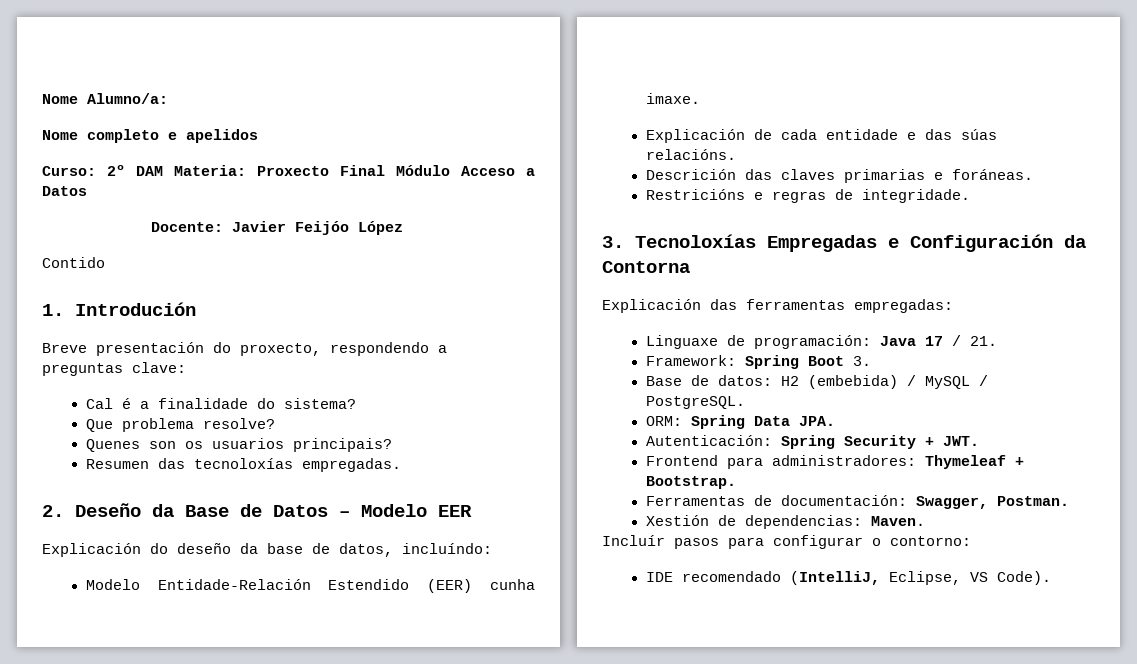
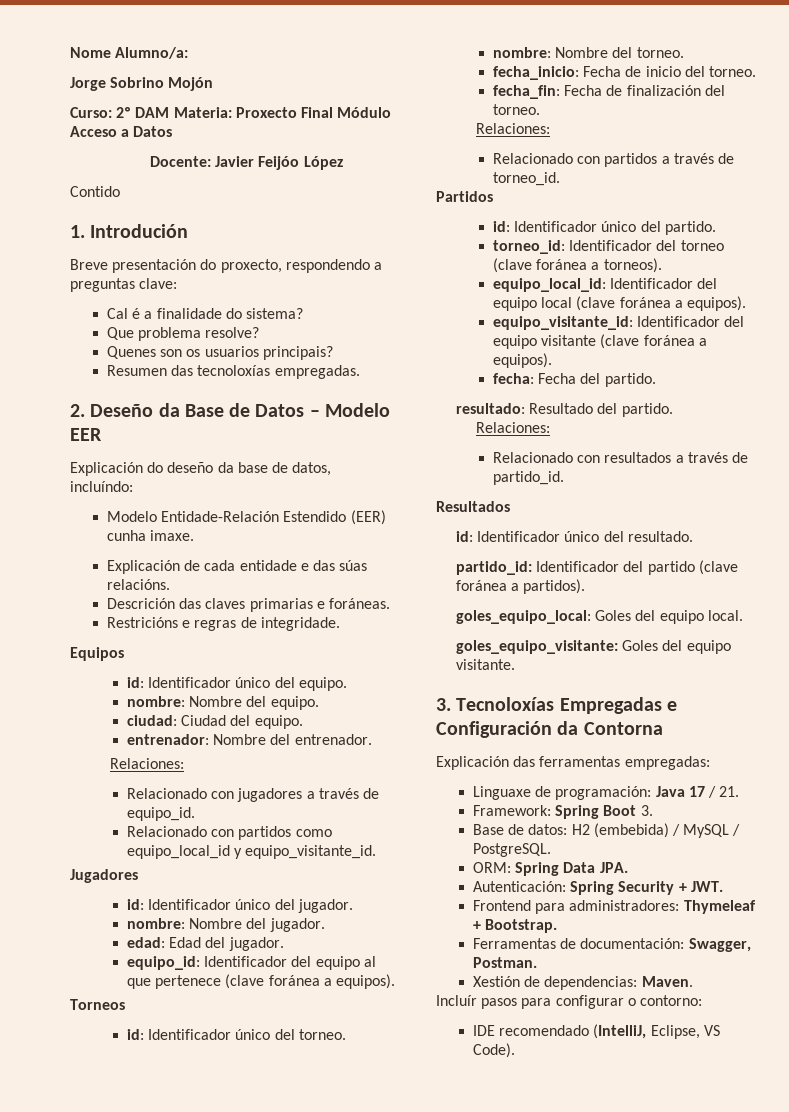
[42,129,258,143] Nome completo e apelidos -> [70,77,214,91] Jorge Sobrino Mojón
(970, 196) none -> [70,647,124,661] [127,677,347,691] [127,696,319,710] [127,715,303,729] [127,734,372,745] [109,758,184,769] [127,788,379,802] [127,807,196,821] [127,826,332,840] [127,845,377,859] [70,869,138,883] [127,899,353,913] [127,918,325,932] [127,937,284,951] [127,956,376,970] [127,974,395,989] [70,999,125,1010] [127,1029,346,1040] [493,47,684,58] [493,66,756,80] [493,85,725,99] [493,104,541,115] [475,123,550,134] [493,153,734,167] [493,172,561,186] [436,191,493,202] [493,221,716,235] [493,240,724,254] [493,258,662,273] [493,278,718,292] [493,296,746,311] [493,316,745,330] [493,334,707,349] [493,353,553,368] [493,373,656,387] [455,403,673,417] [475,422,550,433] [493,452,748,463] [493,471,565,485] [436,501,510,512] [455,531,693,542] [455,560,738,575] [455,579,586,594] [455,610,743,624] [455,640,731,654] [455,659,515,670] // Equipos // id: Identificador único del equipo. // nombre: Nombre del equipo. // ciudad: Ciudad del equipo. // entrenador: Nombre del entrenador. // Relaciones: // Relacionado con jugadores a través de equipo_id. // Relacionado con partidos como equipo_local_id y equipo_visitante_id. // Jugadores // id: Identificador único del jugador. // nombre: Nombre del jugador. // edad: Edad del jugador. // equipo_id: Identificador del equipo al que pertenece (clave foránea a equipos). // Torneos // id: Identificador único del torneo. // nombre: Nombre del torneo. // fecha_inicio: Fecha de inicio del torneo. // fecha_fin: Fecha de finalización del torneo. // Relaciones: // Relacionado con partidos a través de torneo_id. // Partidos // id: Identificador único del partido. // torneo_id: Identificador del torneo (clave foránea a torneos). // equipo_local_id: Identificador del equipo local (clave foránea a equipos). // equipo_visitante_id: Identificador del equipo visitante (clave foránea a equipos). // fecha: Fecha del partido. // resultado: Resultado del partido. // Relaciones: // Relacionado con resultados a través de partido_id. // Resultados // id: Identificador único del resultado. // partido_id: Identificador del partido (clave foránea a partidos). // goles_equipo_local: Goles del equipo local. // goles_equipo_visitante: Goles del equipo visitante.

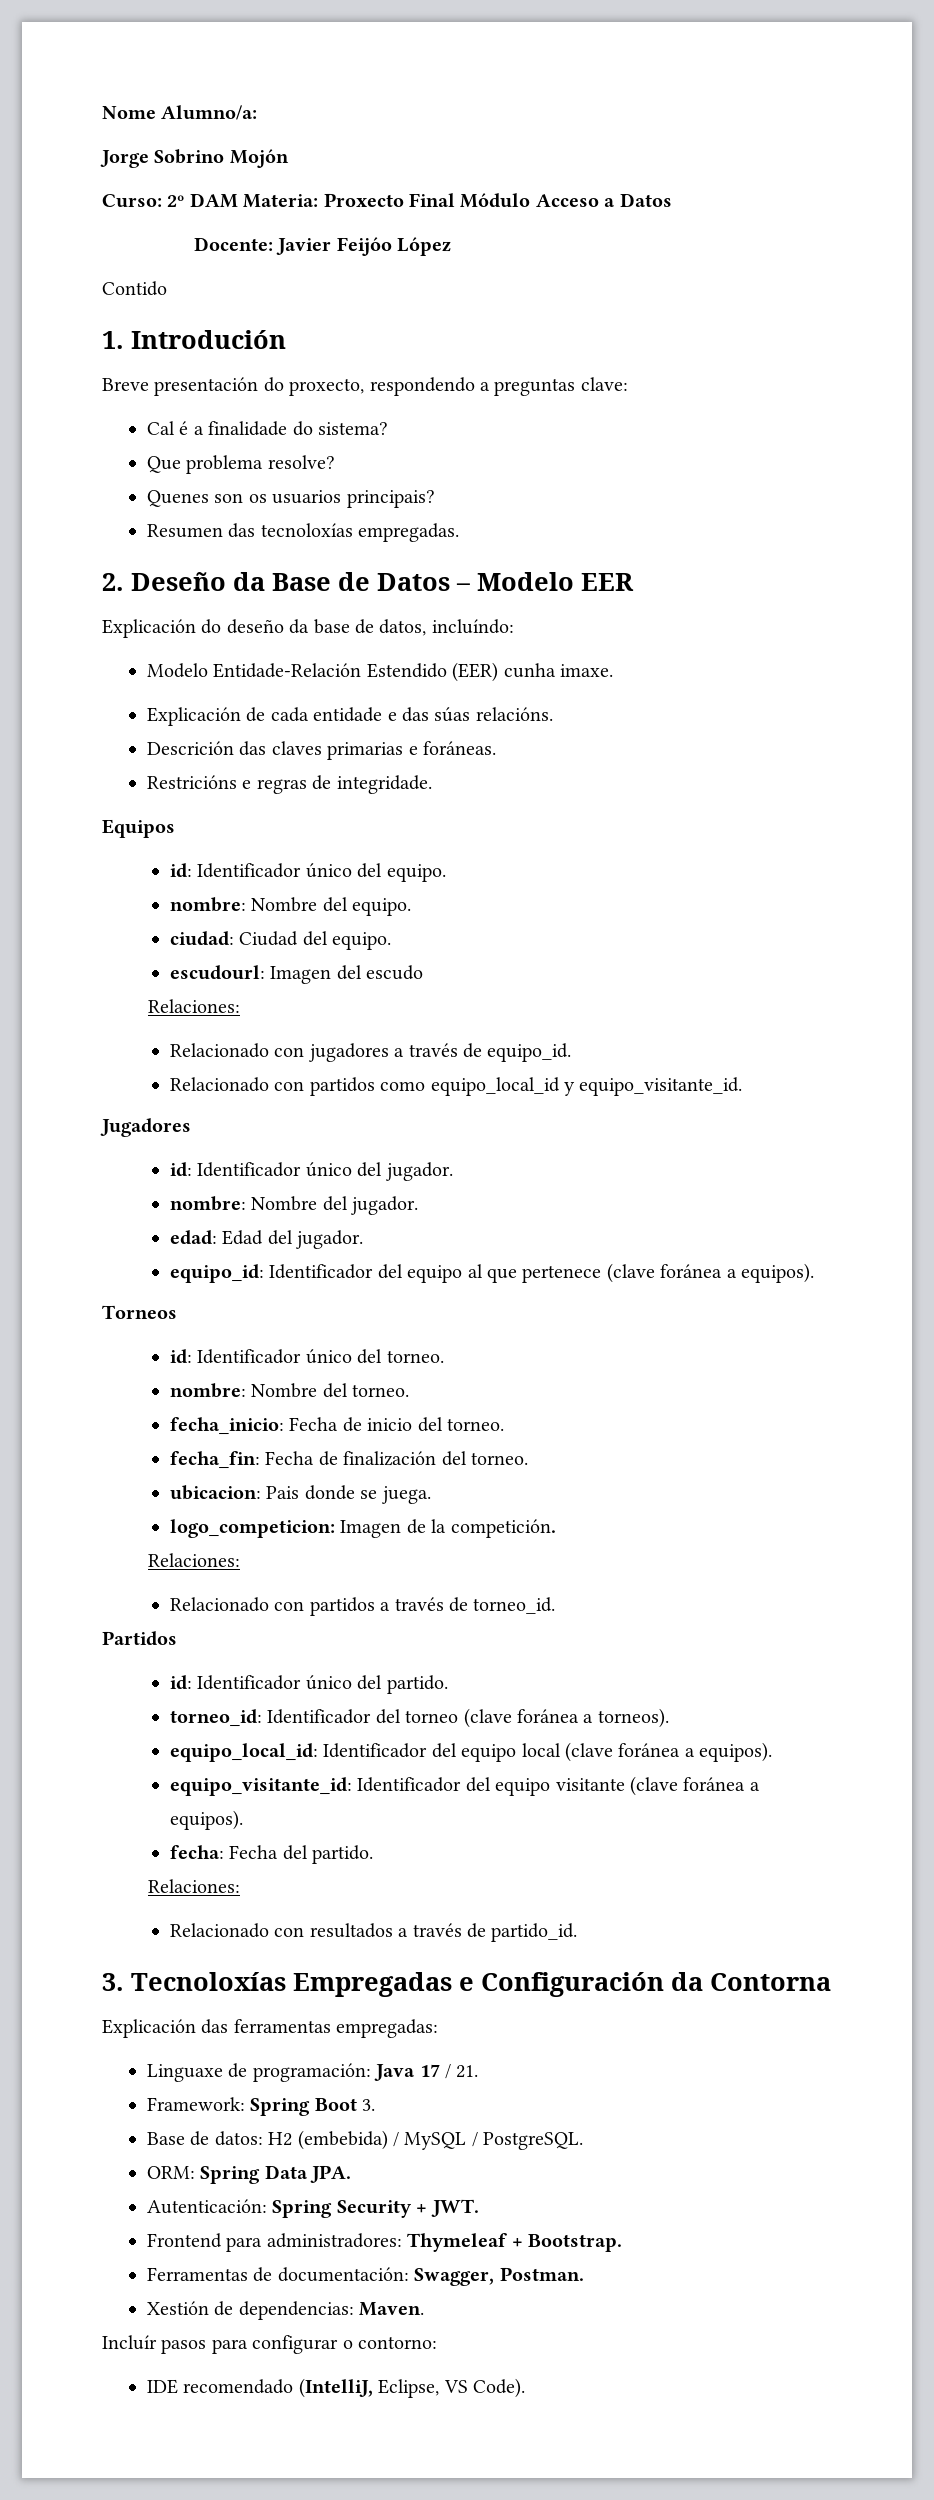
[127,734,372,745] entrenador: Nombre del entrenador. -> [169,965,424,984] escudourl: Imagen del escudo
(541, 109) none -> [169,1485,431,1504] [169,1519,556,1538] // ubicacion: Pais donde se juega. // logo_competicion: Imagen de la competición.
[455,403,673,417] // resultado: Resultado del partido. -> (374, 1854) none
[436,501,510,512] [455,531,693,542] [455,560,738,575] [455,579,586,594] [455,610,743,624] [455,640,731,654] [455,659,515,670] // Resultados // id: Identificador único del resultado. // partido_id: Identificador del partido (clave foránea a partidos). // goles_equipo_local: Goles del equipo local. // goles_equipo_visitante: Goles del equipo visitante. -> (578, 1932) none

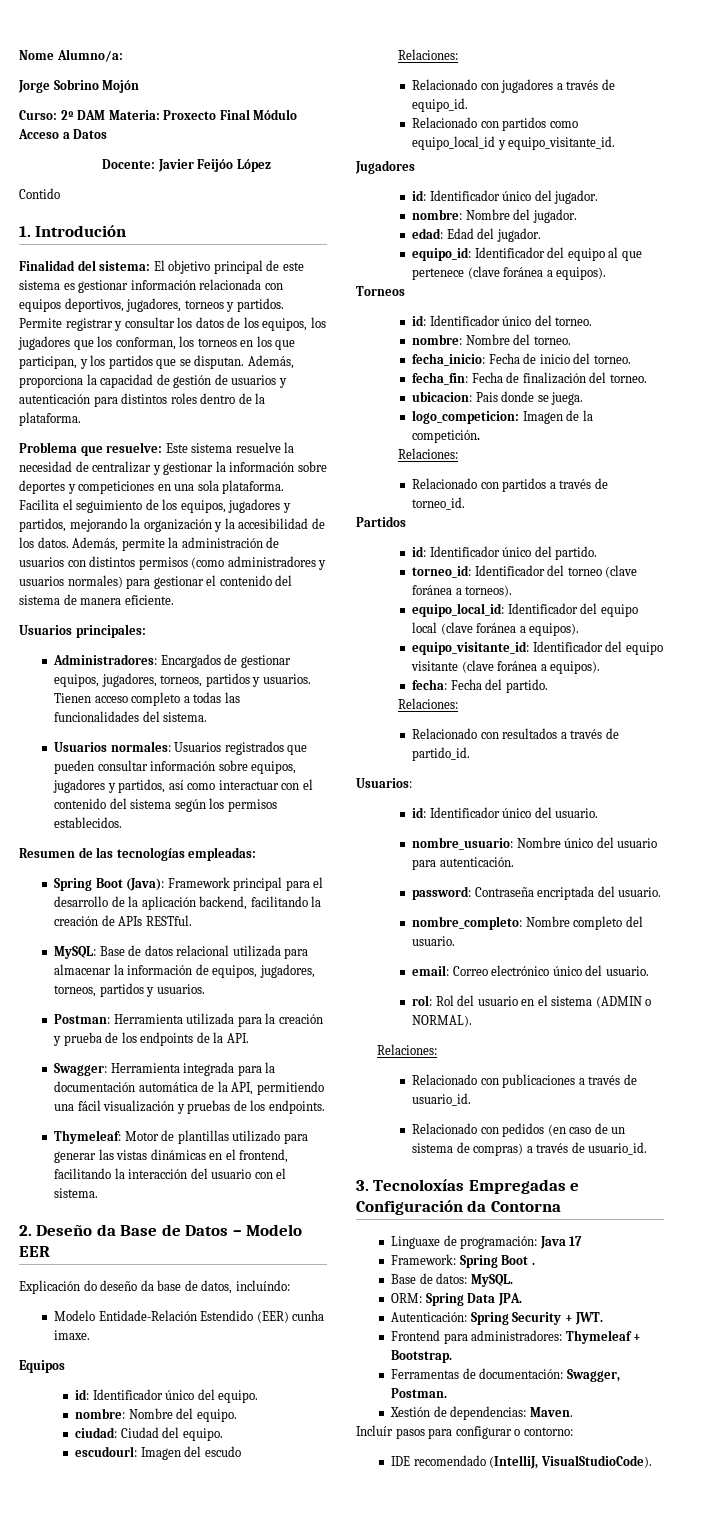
[102,377,628,396] [146,421,388,436] [146,455,335,474] [146,490,435,508] [146,523,460,542] Breve presentación do proxecto, respondendo a preguntas clave: // Cal é a finalidade do sistema? // Que problema resolve? // Quenes son os usuarios principais? // Resumen das tecnoloxías empregadas. -> [19,260,304,274] [19,279,283,293] [19,298,284,312] [19,317,326,331] [18,336,296,350] [19,355,294,369] [19,374,287,388] [19,393,266,407] [19,412,81,426] [19,442,295,456] [19,461,327,475] [19,480,285,494] [19,499,291,513] [19,518,325,532] [19,537,280,551] [19,556,327,570] [19,575,293,589] [19,594,174,605] [19,624,146,638] [53,654,291,668] [54,673,311,687] [54,692,240,706] [54,711,208,722] [54,741,308,755] [54,760,297,774] [53,779,313,793] [54,798,277,812] [54,817,123,828] [19,847,257,861] [54,877,324,891] [54,896,322,910] [54,915,192,926] [54,945,309,959] [54,964,315,978] [54,983,205,997] [54,1013,323,1027] [53,1032,249,1046] [54,1062,276,1076] [54,1081,324,1095] [54,1100,325,1114] [54,1130,308,1144] [54,1149,289,1163] [54,1168,287,1179] [54,1188,99,1198] Finalidad del sistema: El objetivo principal de este sistema es gestionar información relacionada con equipos deportivos, jugadores, torneos y partidos. Permite registrar y consultar los datos de los equipos, los jugadores que los conforman, los torneos en los que participan, y los partidos que se disputan. Además, proporciona la capacidad de gestión de usuarios y autenticación para distintos roles dentro de la plataforma. // Problema que resuelve: Este sistema resuelve la necesidad de centralizar y gestionar la información sobre deportes y competiciones en una sola plataforma. Facilita el seguimiento de los equipos, jugadores y partidos, mejorando la organización y la accesibilidad de los datos. Además, permite la administración de usuarios con distintos permisos (como administradores y usuarios normales) para gestionar el contenido del sistema de manera eficiente. // Usuarios principales: // Administradores: Encargados de gestionar equipos, jugadores, torneos, partidos y usuarios. Tienen acceso completo a todas las funcionalidades del sistema. // Usuarios normales: Usuarios registrados que pueden consultar información sobre equipos, jugadores y partidos, así como interactuar con el contenido del sistema según los permisos establecidos. // Resumen de las tecnologías empleadas: // Spring Boot (Java): Framework principal para el desarrollo de la aplicación backend, facilitando la creación de APIs RESTful. // MySQL: Base de datos relacional utilizada para almacenar la información de equipos, jugadores, torneos, partidos y usuarios. // Postman: Herramienta utilizada para la creación y prueba de los endpoints de la API. // Swagger: Herramienta integrada para la documentación automática de la API, permitiendo una fácil visualización y pruebas de los endpoints. // Thymeleaf: Motor de plantillas utilizado para generar las vistas dinámicas en el frontend, facilitando la interacción del usuario con el sistema.
[146,707,553,726] [146,741,496,760] [146,775,432,794] // Explicación de cada entidade e das súas relacións. // Descrición das claves primarias e foráneas. // Restricións e regras de integridade. -> (91, 1335) none
(578, 1932) none -> [356,778,412,788] [411,807,599,818] [411,837,658,850] [411,857,514,870] [411,886,662,900] [411,916,643,930] [411,936,455,946] [411,965,649,976] [411,995,652,1008] [411,1015,472,1027] [376,1044,437,1055] [411,1074,637,1088] [411,1093,471,1106] [411,1123,626,1137] [411,1142,648,1156] // Usuarios: // id: Identificador único del usuario. // nombre_usuario: Nombre único del usuario para autenticación. // password: Contraseña encriptada del usuario. // nombre_completo: Nombre completo del usuario. // email: Correo electrónico único del usuario. // rol: Rol del usuario en el sistema (ADMIN o NORMAL). // Relaciones: // Relacionado con publicaciones a través de usuario_id. // Relacionado con pedidos (en caso de un sistema de compras) a través de usuario_id.
[102,2019,439,2038] // Explicación das ferramentas empregadas: -> (561, 1206) none
[444,2064,479,2079] / 21. -> (583, 1241) none
[362,2099,376,2111] 3. -> [531,1262,535,1265] .
[268,2130,584,2150] H2 (embebida) / MySQL / PostgreSQL. -> [470,1274,513,1287] MySQL.
[378,2378,525,2398] Eclipse, VS Code). -> [540,1455,652,1468] VisualStudioCode).

